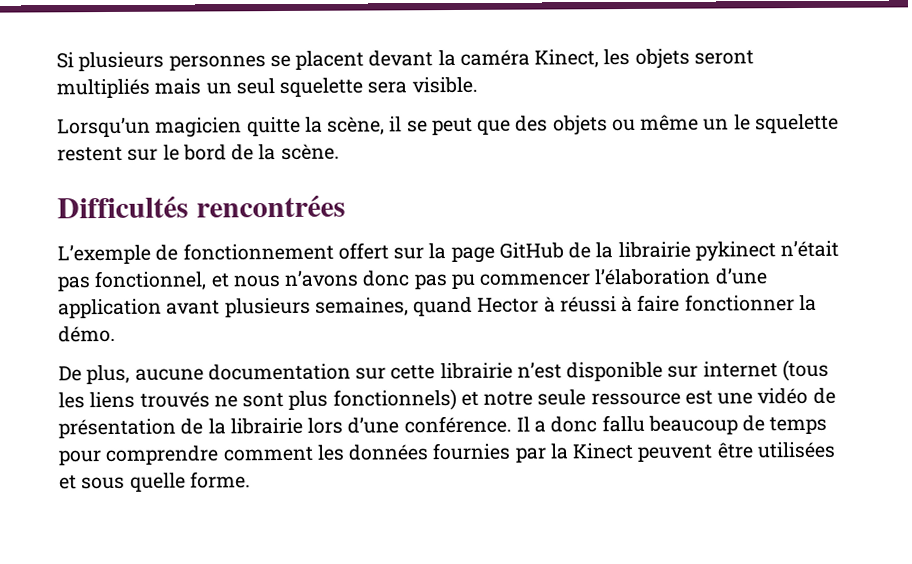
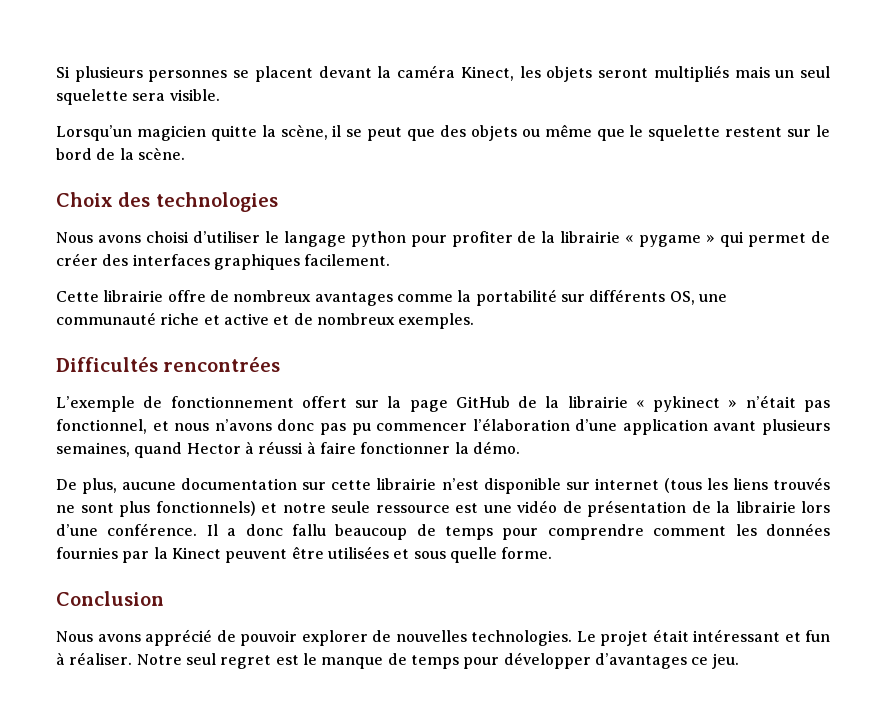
[703,118,730,131] un -> [596,129,625,141] que
(340, 152) none -> [56,192,278,212] [56,231,831,247] [56,253,391,270] [56,289,727,306] [56,312,475,329] // Choix des technologies // Nous avons choisi d’utiliser le langage python pour profiter de la librairie « pygame » qui permet de créer des interfaces graphiques facilement. // Cette librairie offre de nombreux avantages comme la portabilité sur différents OS, une communauté riche et active et de nombreux exemples.
[694,241,776,262] pykinect -> [635,396,738,412] « pykinect »
(251, 480) none -> [56,591,164,606] [56,629,830,646] [56,652,740,669] // Conclusion // Nous avons apprécié de pouvoir explorer de nouvelles technologies. Le projet était intéressant et fun à réaliser. Notre seul regret est le manque de temps pour développer d’avantages ce jeu.

